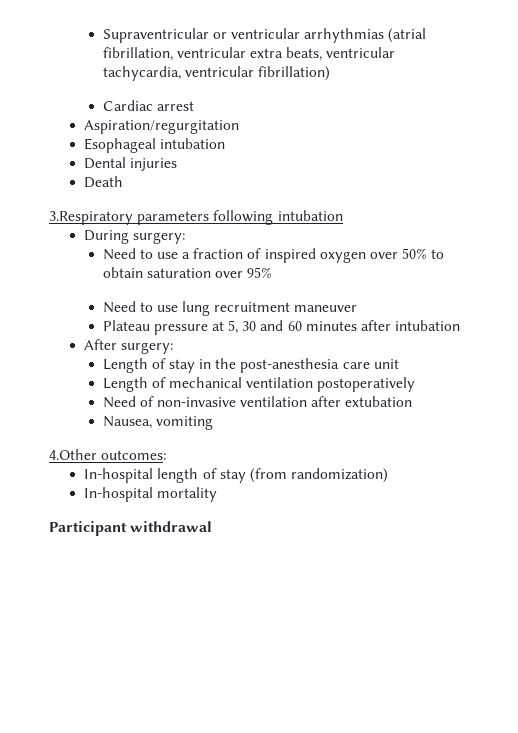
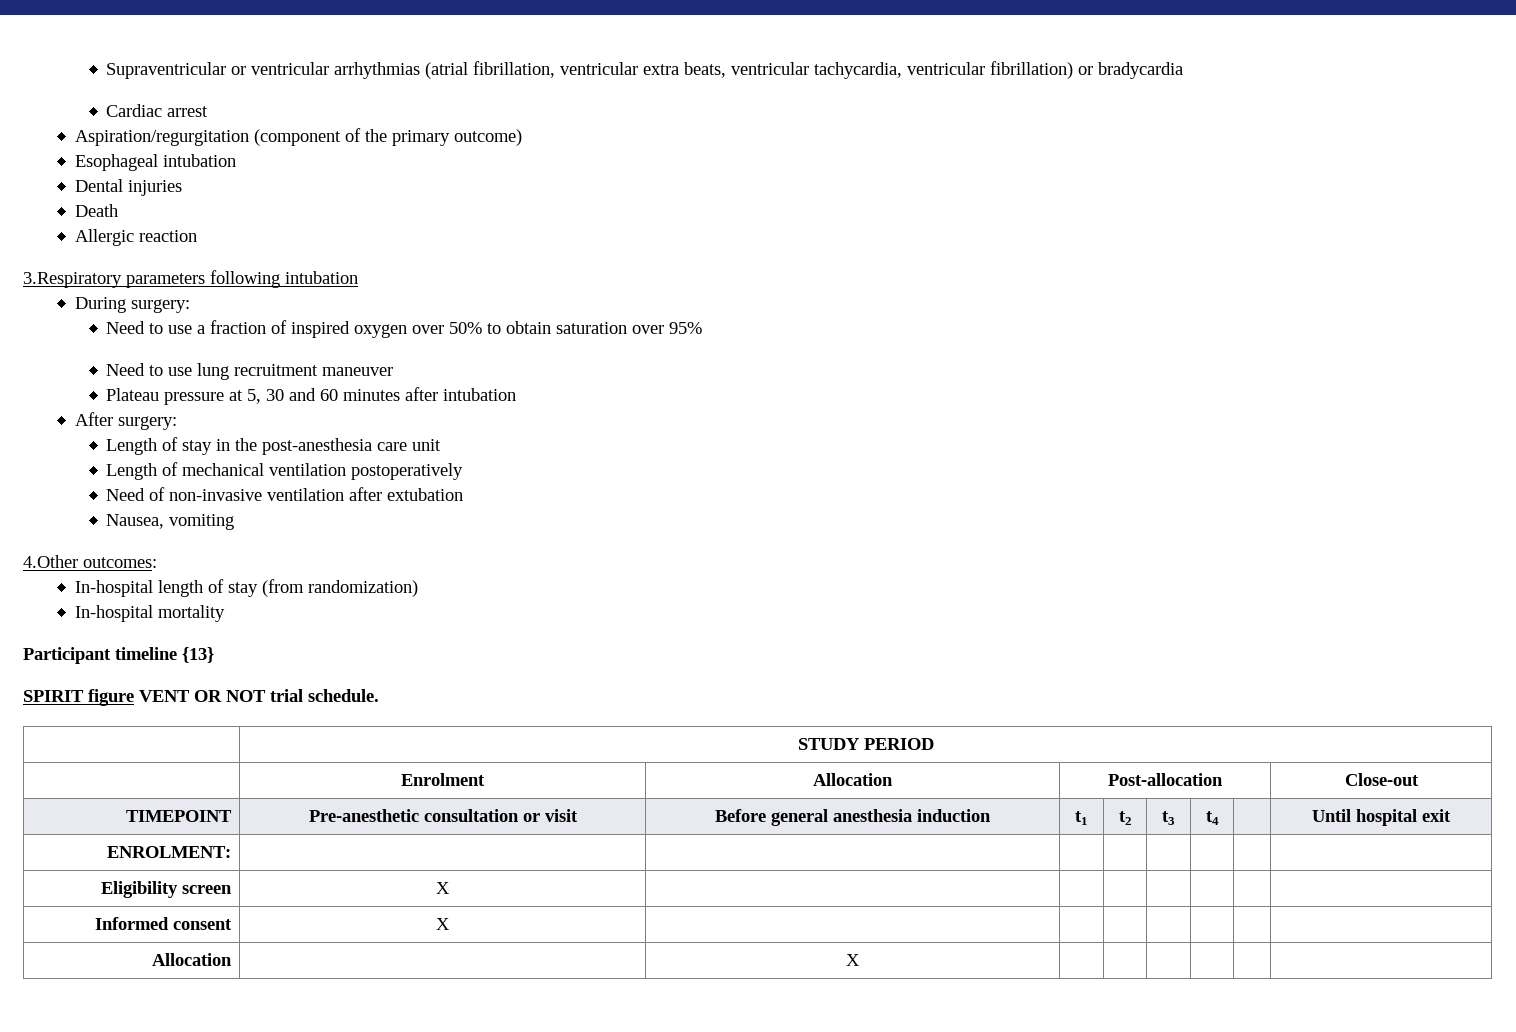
(330, 73) none -> [1078,62,1184,79] or bradycardia
(240, 127) none -> [253,128,522,146] (component of the primary outcome)
(124, 182) none -> [74,229,197,246] // Allergic reaction
[130,521,213,532] withdrawal -> [115,647,214,663] [23,689,379,706] [797,738,934,750] [401,773,485,786] [813,773,893,786] [1108,773,1223,786] [1344,773,1419,786] [126,810,233,822] [308,809,578,822] [715,809,991,826] [1075,811,1088,825] [1118,811,1132,825] [1162,811,1175,825] [1205,811,1219,825] [1312,809,1451,826] [107,846,232,858] [101,881,233,898] [436,882,450,894] [95,917,233,930] [436,918,450,930] [152,953,233,966] [846,954,860,966] timeline {13} // SPIRIT figure VENT OR NOT trial schedule. // | STUDY PERIOD // | Enrolment | Allocation | Post-allocation | Close-out // TIMEPOINT | Pre-anesthetic consultation or visit | Before general anesthesia induction | t1 | t2 | t3 | t4 | | Until hospital exit // ENROLMENT: | | | | | | | | // Eligibility screen | X | | | | | | | // Informed consent | X | | | | | | | // Allocation | | X | | | | | |

